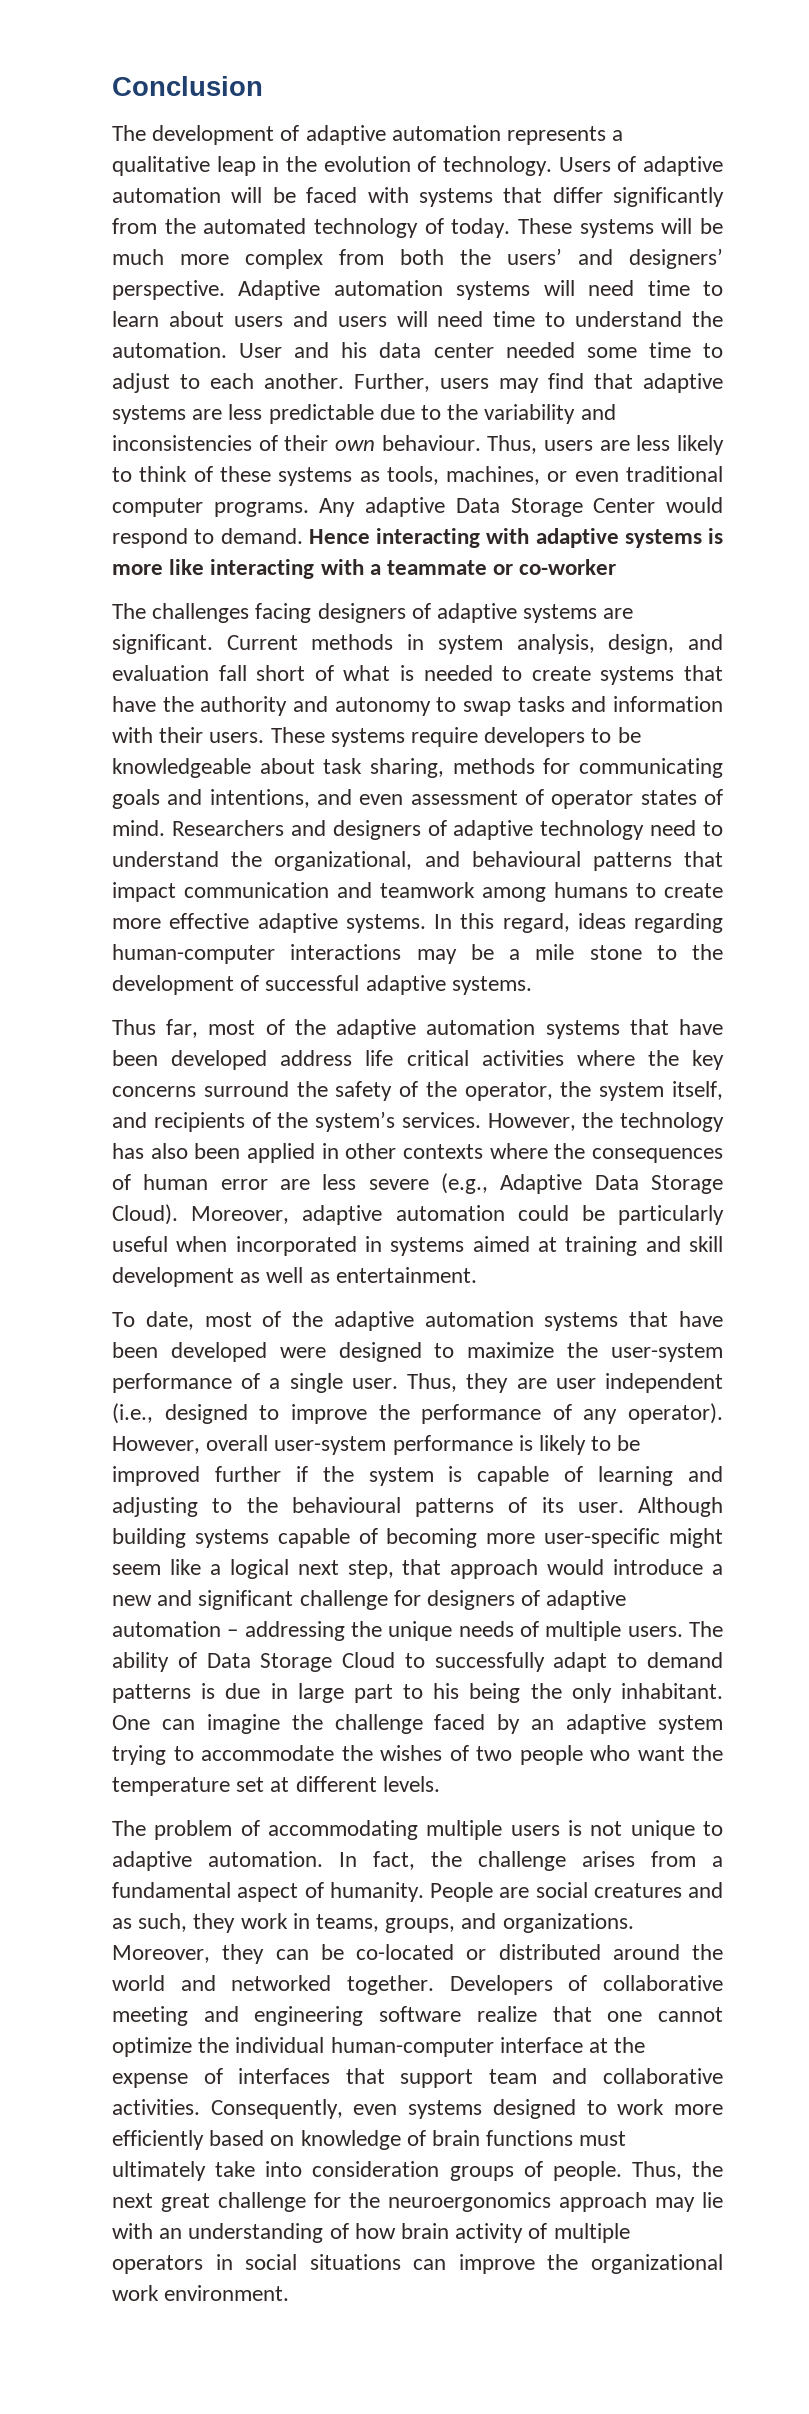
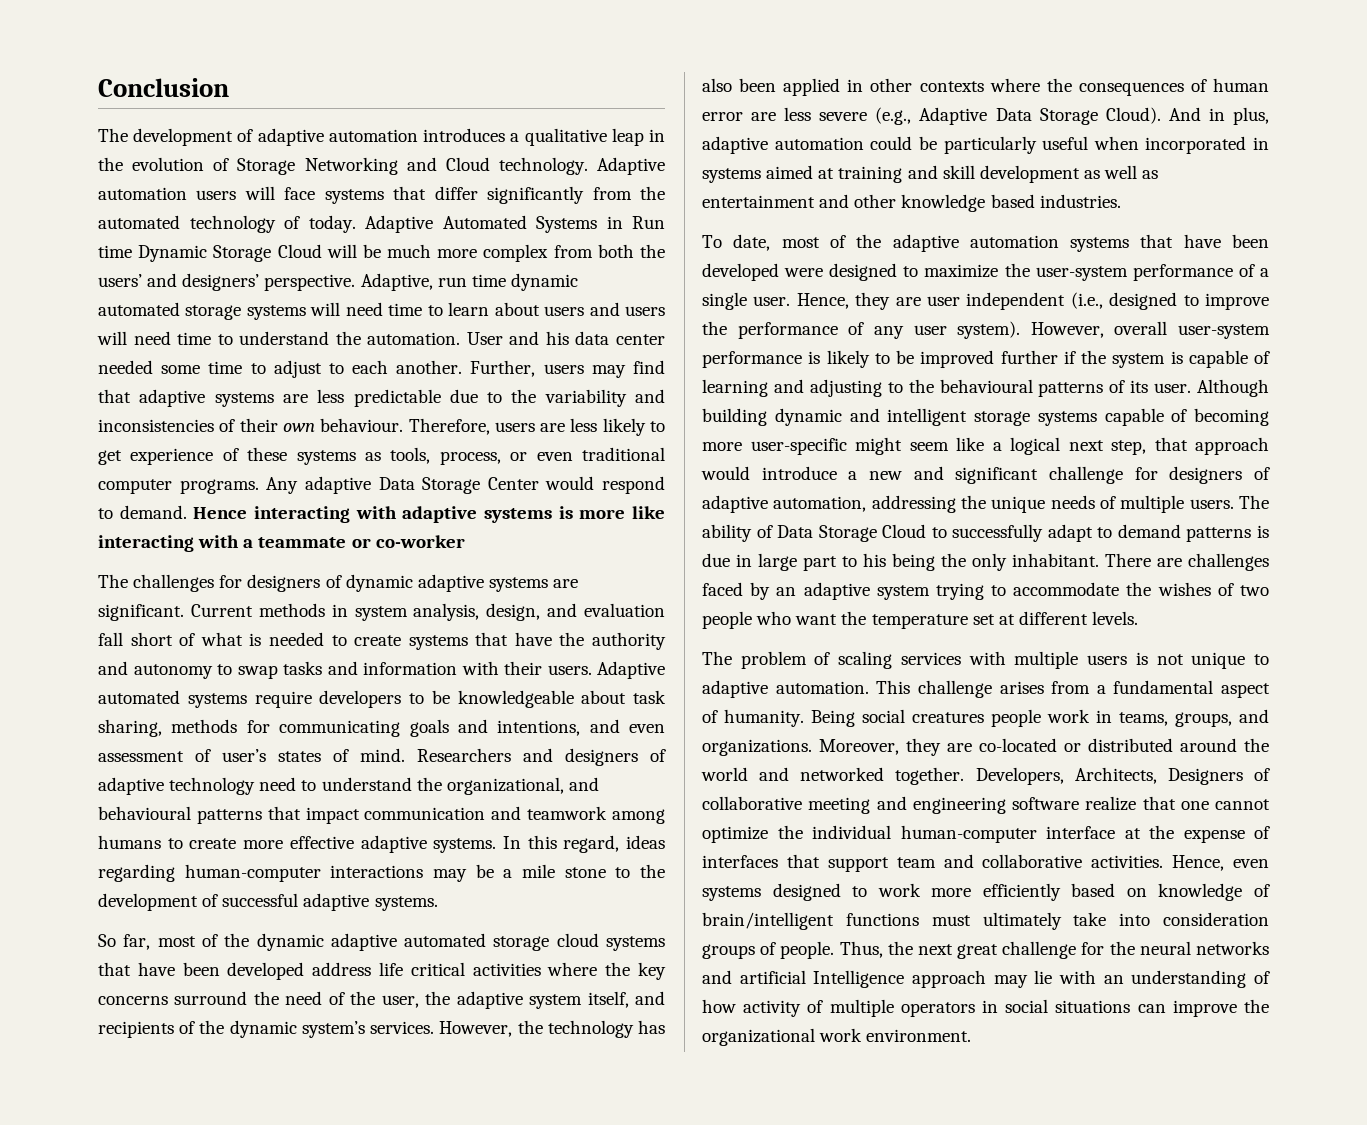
[507,126,607,145] represents -> [423,128,506,142] introduces
[443,156,723,176] [112,187,409,203] technology. Users of adaptive automation will be faced with -> [237,157,665,175] [98,186,316,200] Storage Networking and Cloud technology. Adaptive automation users will face
[518,218,654,238] These systems -> [365,215,665,233] [98,244,322,262] Adaptive Automated Systems in Run time Dynamic Storage Cloud
[238,280,443,300] Adaptive automation -> [360,273,578,291] [98,302,242,320] Adaptive, run time dynamic automated storage
[487,435,538,454] Thus, -> [408,418,490,435] Therefore,
[139,466,188,482] think -> [98,448,214,465] get experience
[446,466,541,485] machines, -> [439,451,501,465] process,
[255,603,431,623] facing designers of -> [219,574,413,592] for designers of dynamic
[270,727,325,743] These -> [597,661,665,679] [98,690,180,704] Adaptive automated
[551,790,634,809] operator -> [222,749,266,762] user’s
[112,1019,156,1035] Thus -> [98,934,116,947] So
[336,1019,536,1039] adaptive automation -> [256,933,599,951] dynamic adaptive automated storage cloud
[335,1081,592,1101] safety of the operator, the -> [285,991,523,1009] need of the user, the adaptive
(309, 1120) none -> [229,1020,297,1038] dynamic
[191,1206,290,1224] Moreover, -> [1168,107,1269,125] And in plus,
[335,1267,477,1283] entertainment. -> [702,194,1121,212] entertainment and other knowledge based industries.
[407,1373,458,1392] Thus, -> [796,293,849,309] Hence,
[628,1403,723,1424] operator). -> [913,321,1021,339] user system).
(186, 1538) none -> [774,408,1030,426] dynamic and intelligent storage
[112,1621,239,1637] automation – -> [773,496,867,512] automation,
[112,1714,423,1734] One can imagine the challenge -> [1105,553,1269,571] There are challenges
[268,1820,418,1840] accommodating -> [838,651,1006,669] scaling services with
[339,1851,462,1870] In fact, the -> [876,680,911,694] This
[430,1882,723,1902] [112,1913,236,1933] People are social creatures and as such, they -> [811,709,1041,727] Being social creatures people
[275,1944,344,1960] can be -> [947,743,972,752] are
[449,1975,553,1995] Developers -> [975,767,1243,785] Developers, Architects, Designers
[210,2099,343,2119] Consequently, -> [1172,855,1225,871] Hence,
[432,2130,481,2146] brain -> [702,912,834,930] brain/intelligent
[388,2192,551,2212] neuroergonomics -> [1139,941,1269,955] [702,970,905,988] neural networks and artificial Intelligence
[401,2223,450,2239] brain -> (736, 1006) none

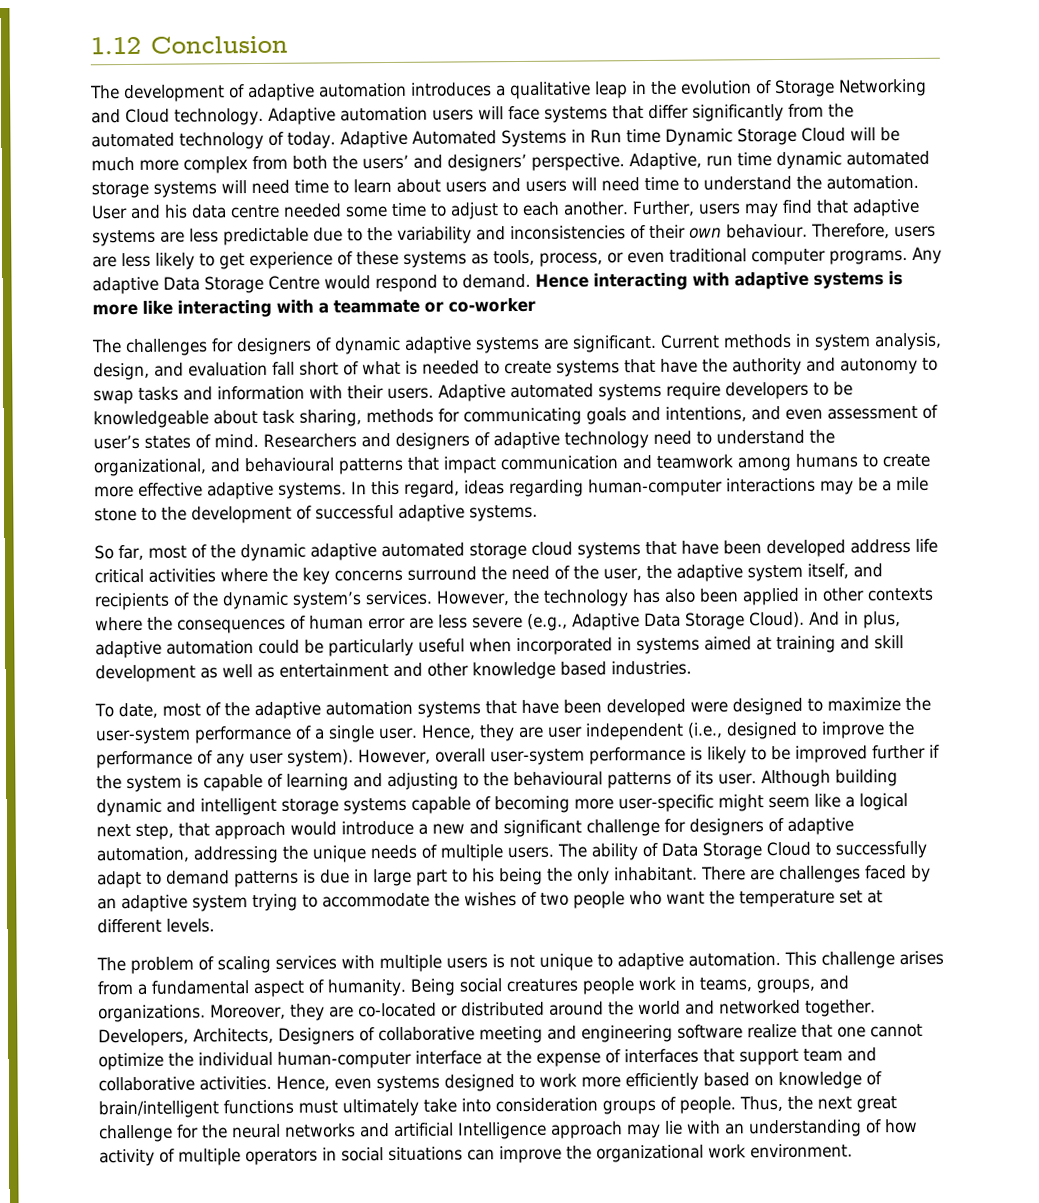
(98, 87) none -> [90,36,141,55] 1.12
[616,334,665,345] center -> [230,204,280,219] centre
[487,477,539,490] Center -> [268,275,320,290] Centre

